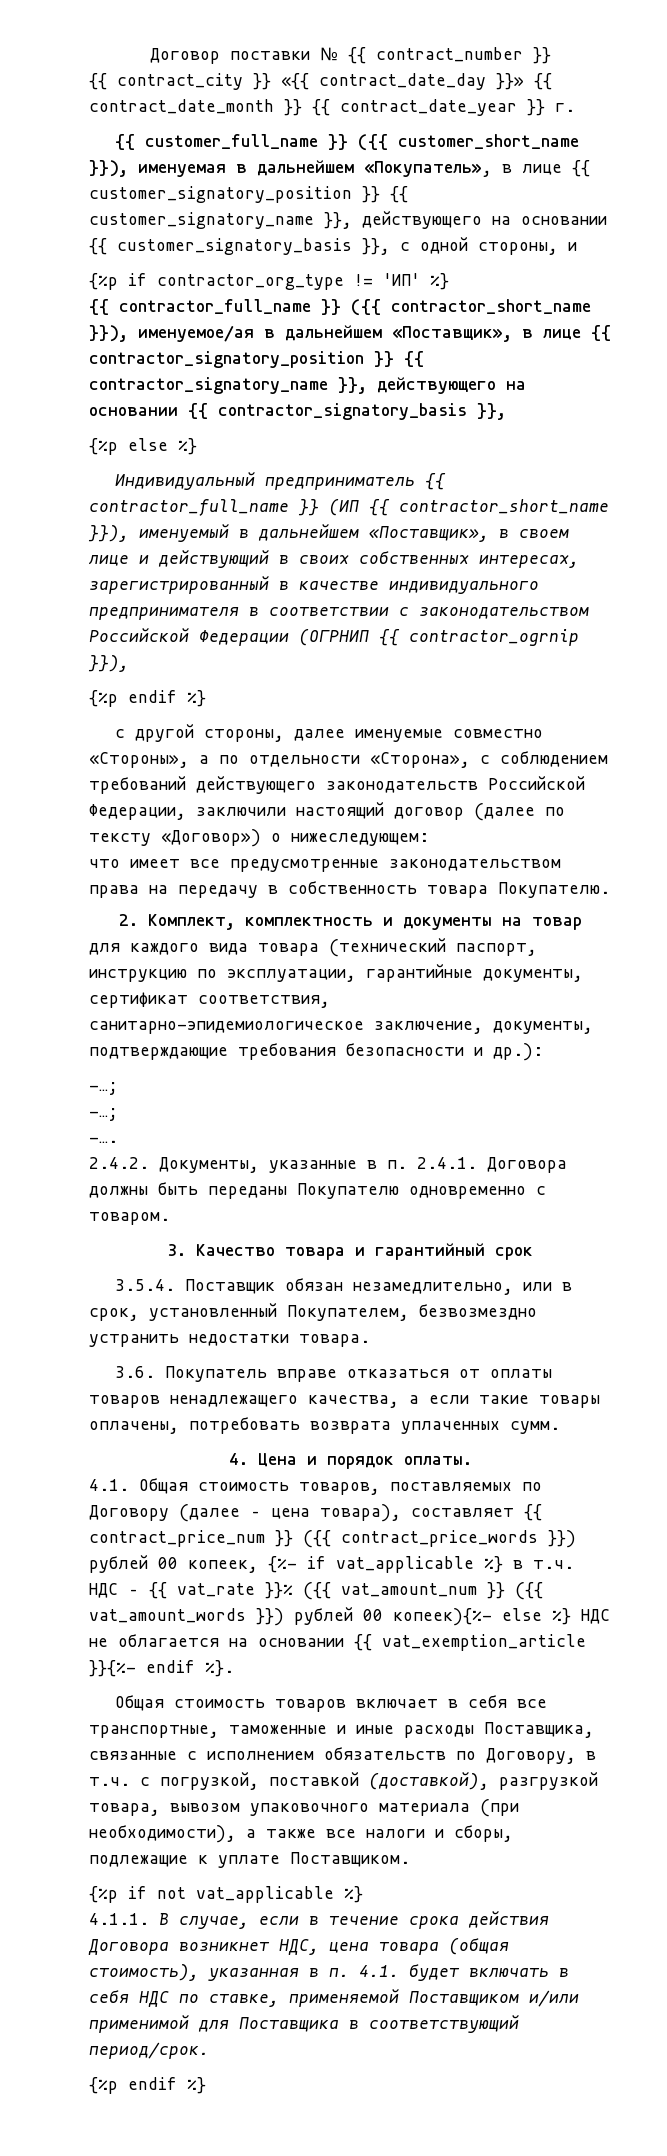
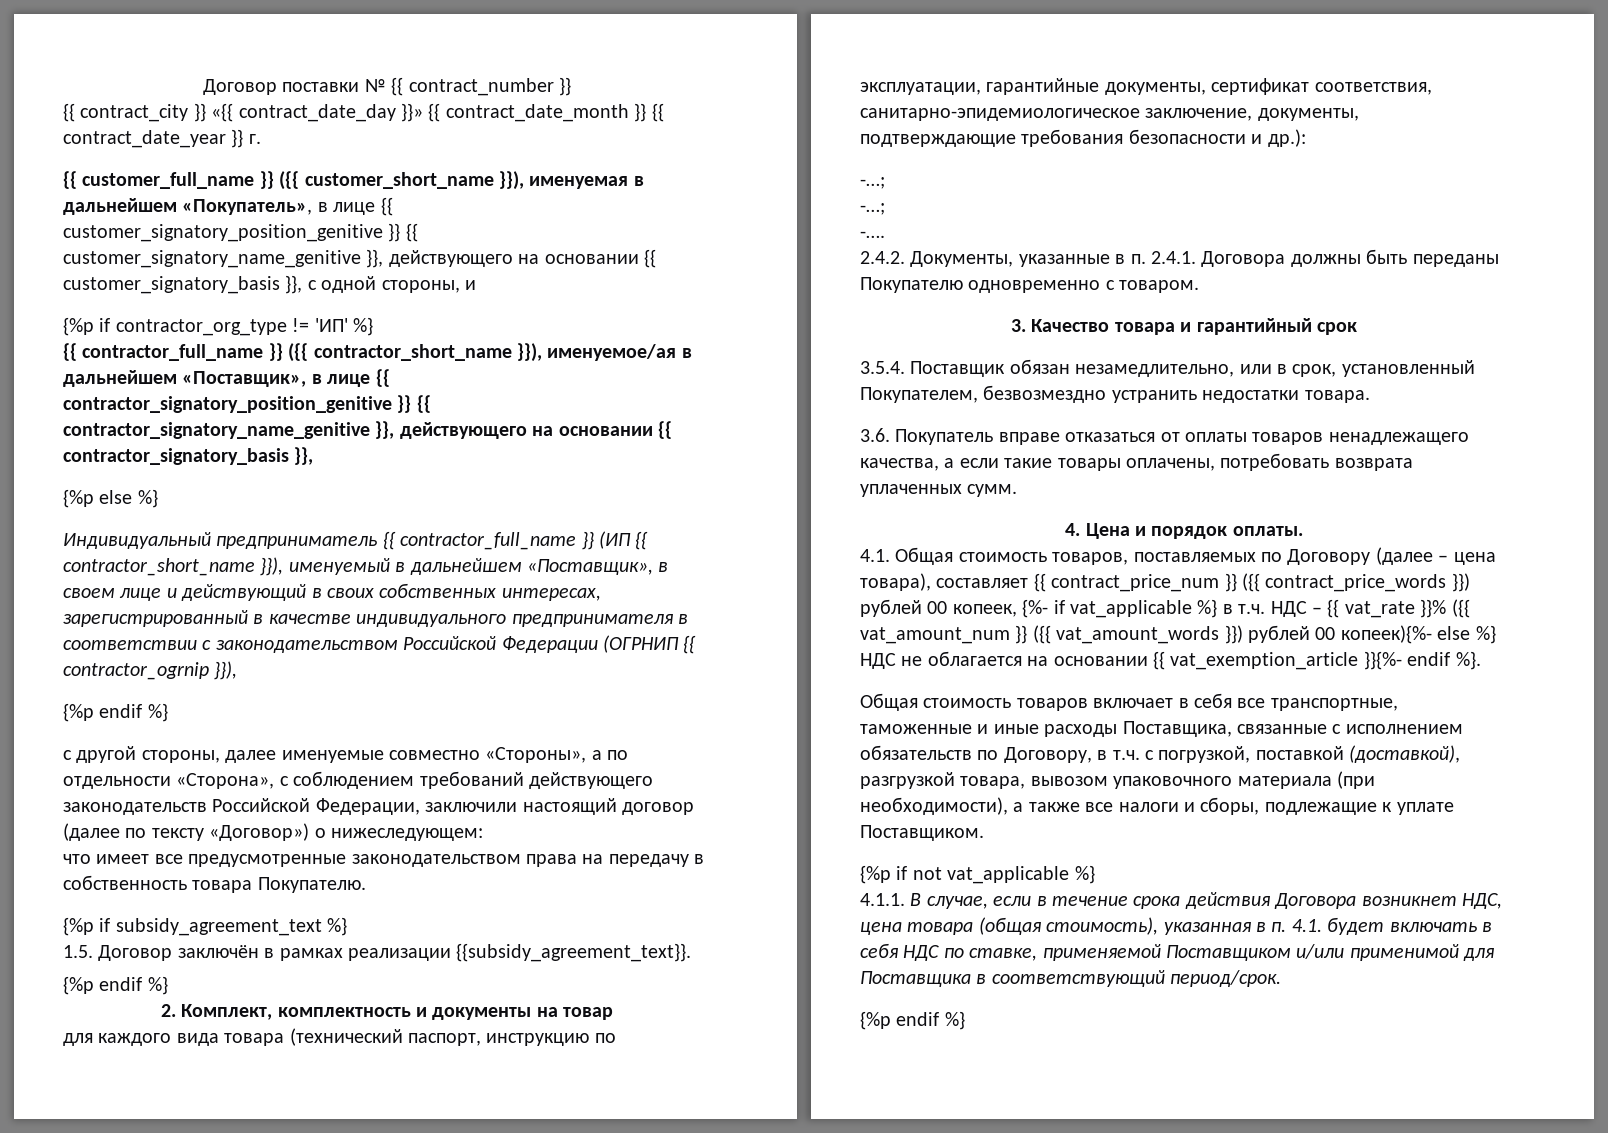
[89,186,408,203] [89,212,314,229] customer_signatory_position }} {{ customer_signatory_name -> [63,223,418,242] [63,250,361,268] customer_signatory_position_genitive }} {{ customer_signatory_name_genitive
[89,351,424,368] [89,377,328,394] contractor_signatory_position }} {{ contractor_signatory_name -> [63,395,431,413] [63,422,370,439] contractor_signatory_position_genitive }} {{ contractor_signatory_name_genitive
(610, 890) none -> [63,917,348,936] [63,943,692,962] [63,976,168,995] // {%p if subsidy_agreement_text %} // 1.5. Договор заключён в рамках реализации {{subsidy_agreement_text}}. // {%p endif %}

